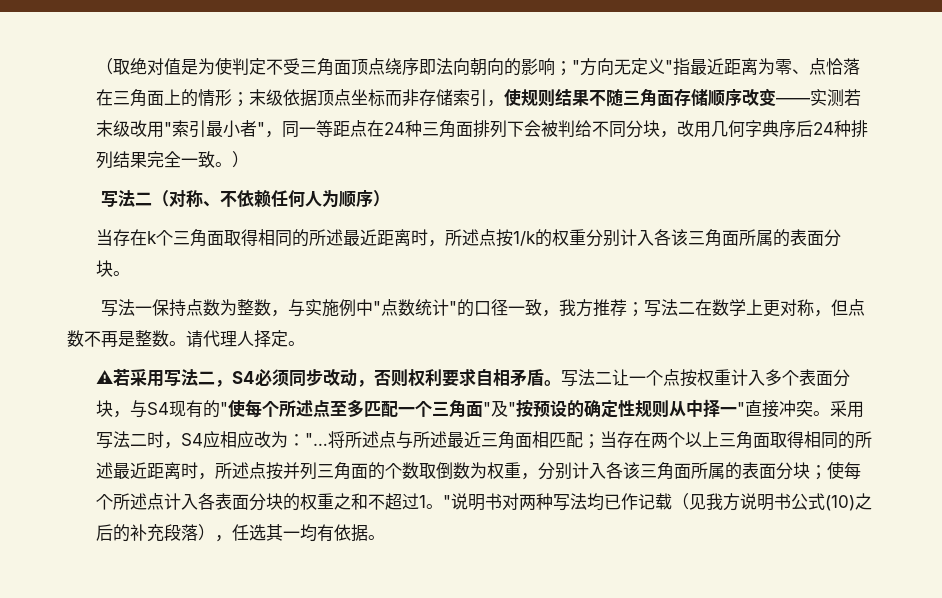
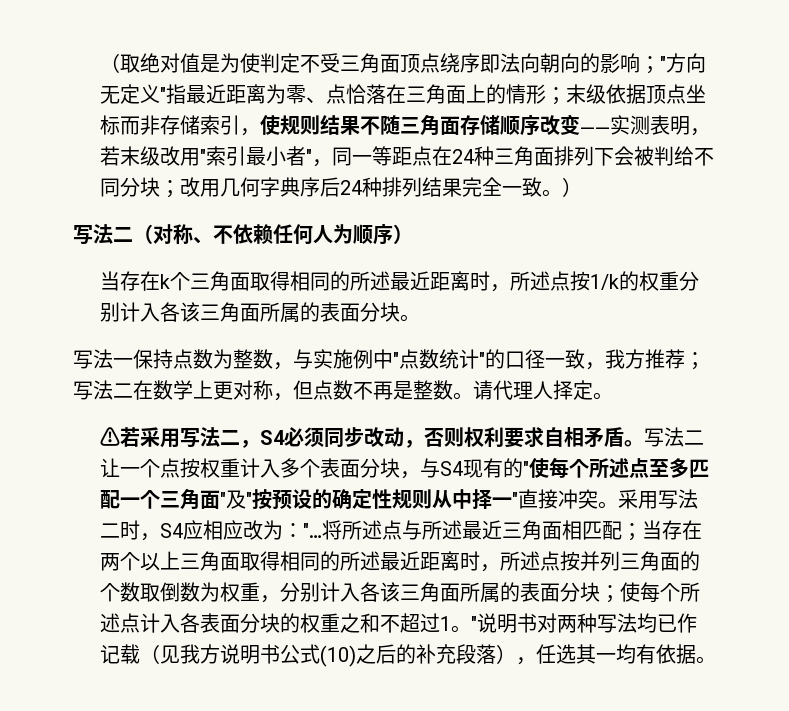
(845, 98) none -> [649,115,710,136] 表明，
[660,131,678,138] ， -> [159,180,180,198] ；

